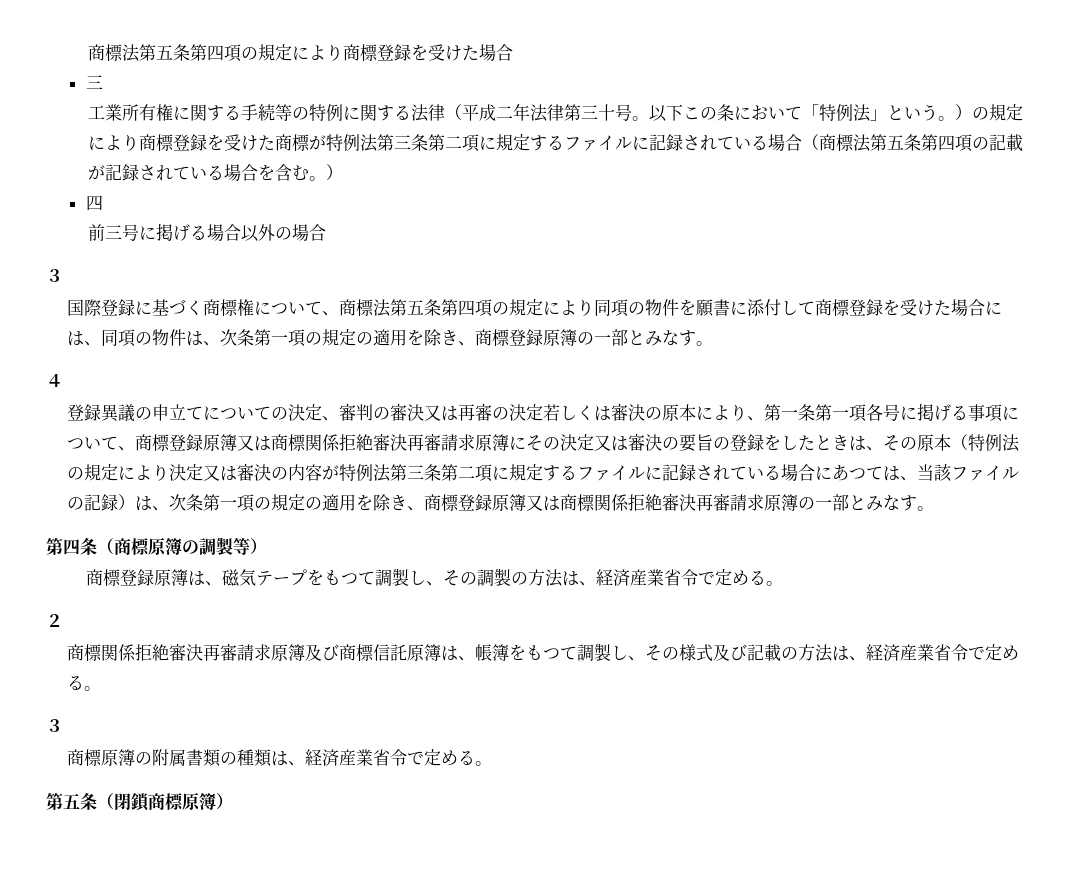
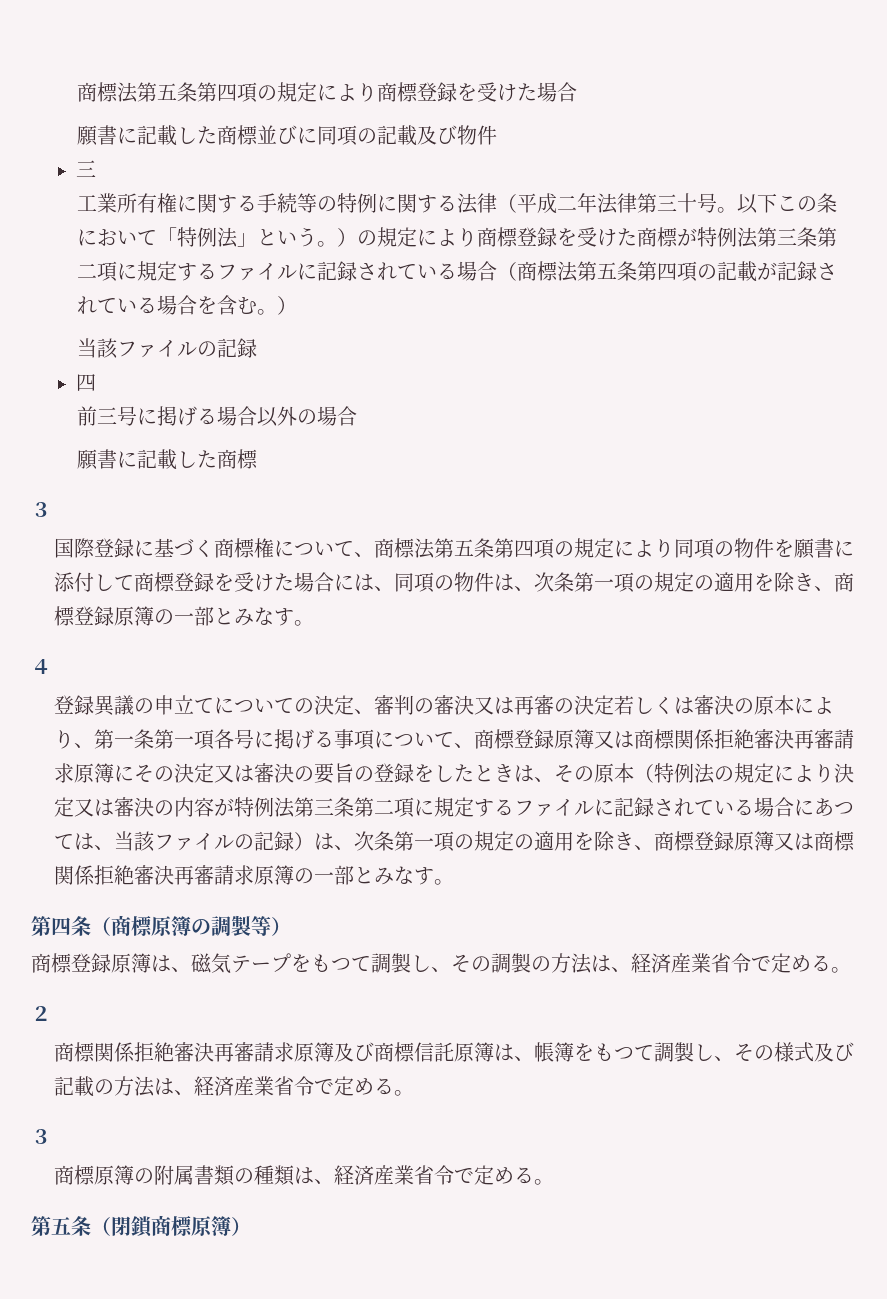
(513, 52) none -> [77,125,498,146] // 願書に記載した商標並びに同項の記載及び物件
(343, 172) none -> [77,338,258,359] // 当該ファイルの記録
(326, 232) none -> [77,449,259,470] // 願書に記載した商標

